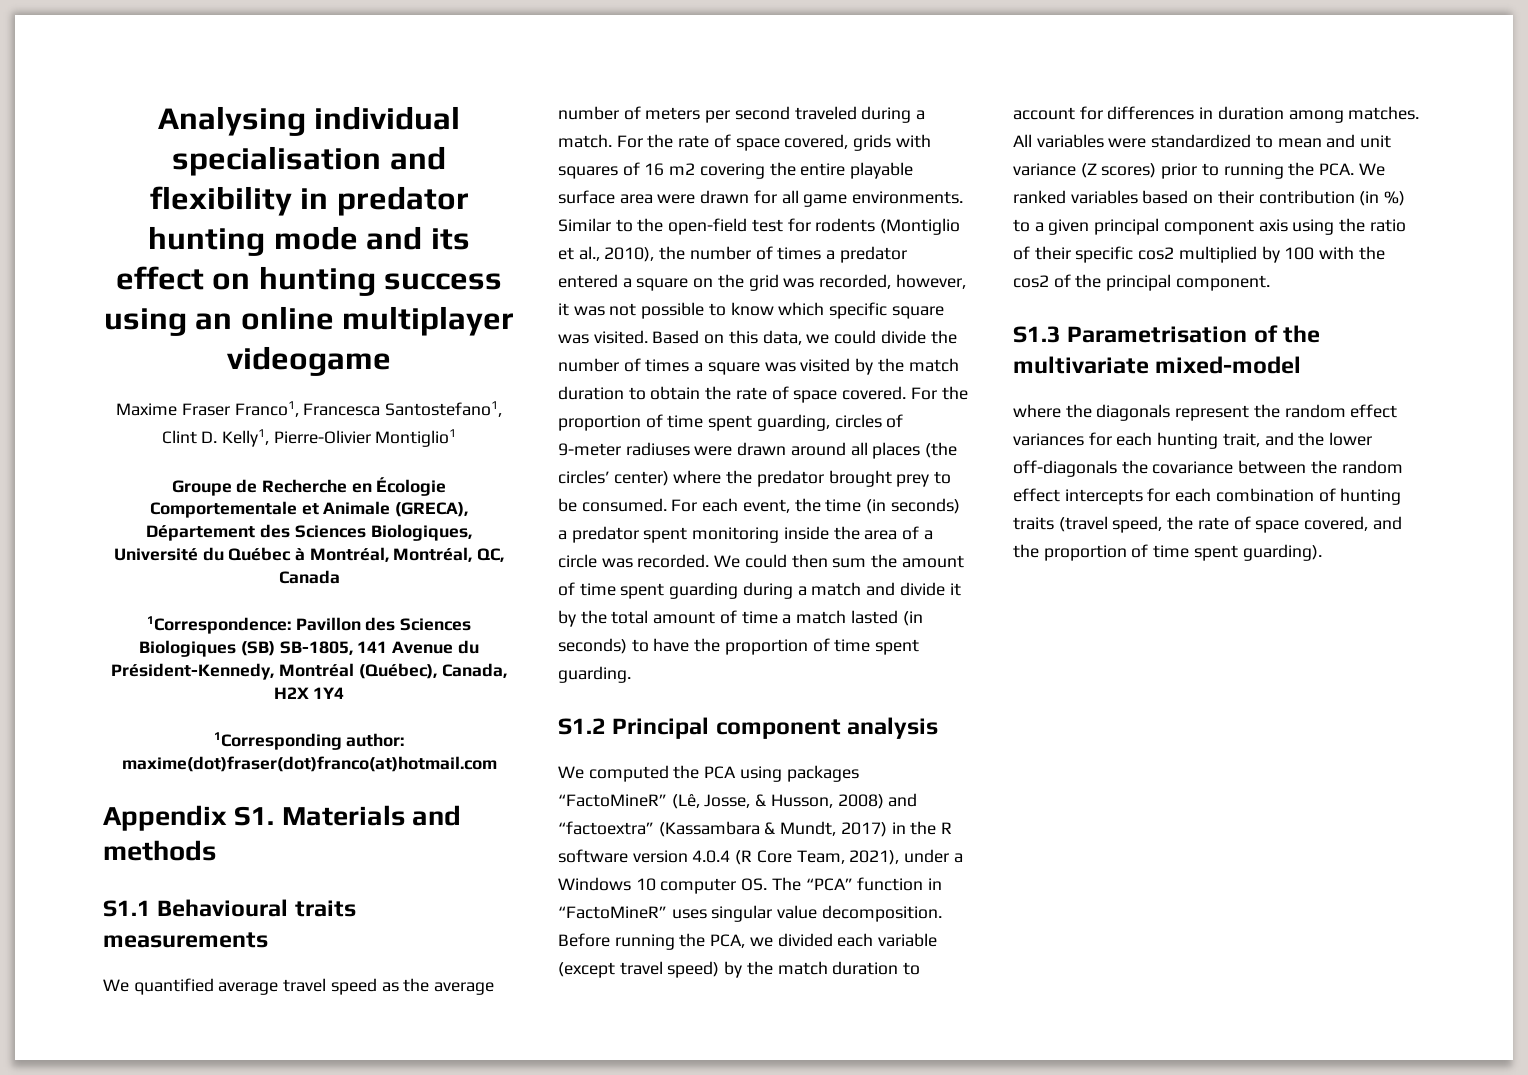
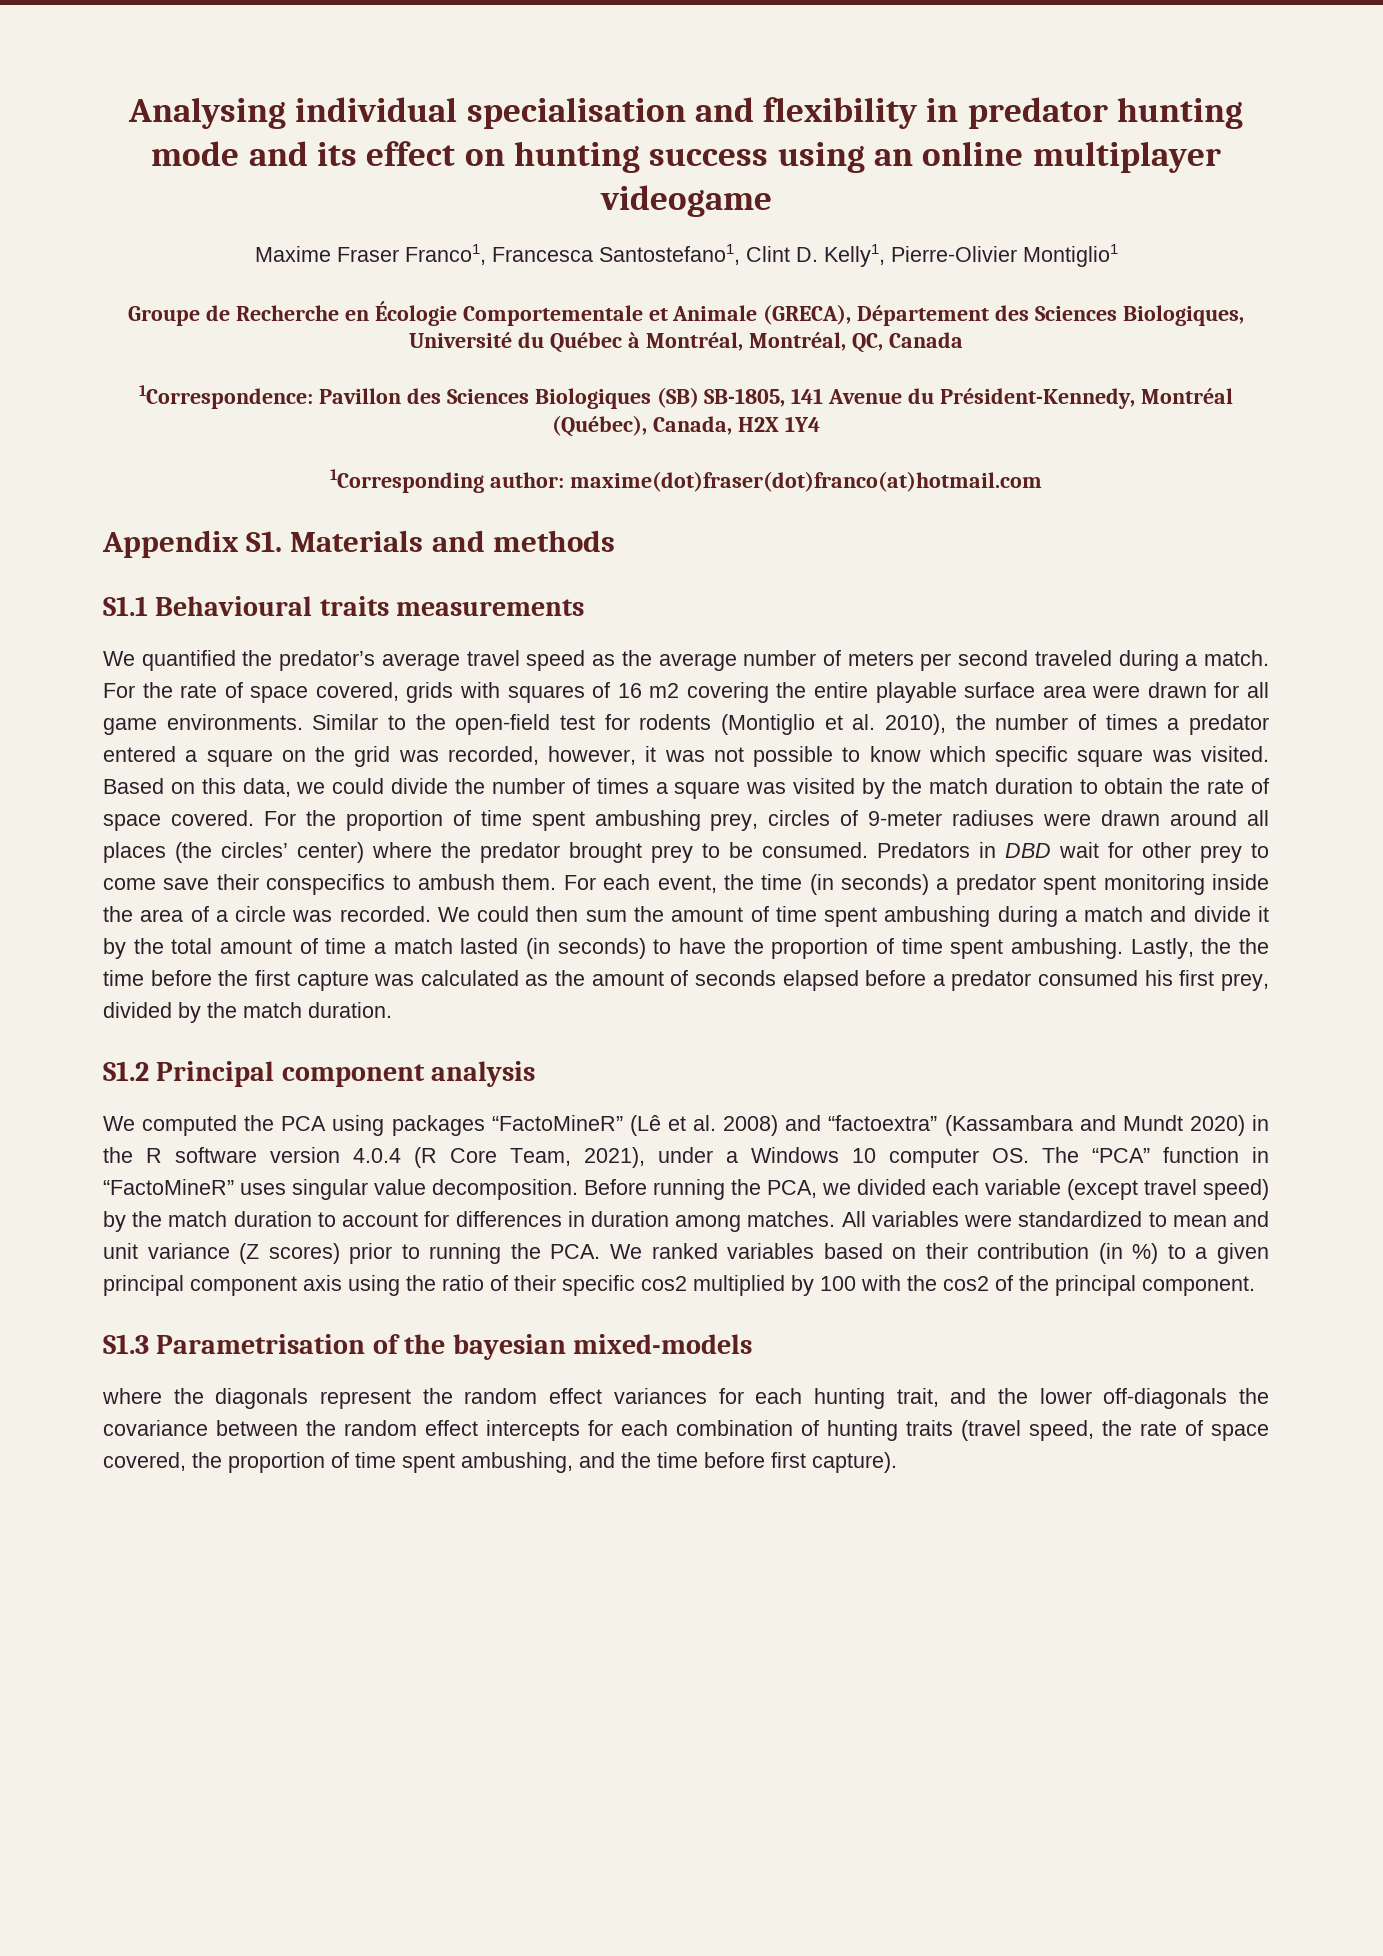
(214, 986) none -> [242,650,376,671] the predator’s
[578,246,600,261] al., -> [852,714,876,730] al.
[756,414,830,431] guarding, -> [594,810,759,831] ambushing prey,
(667, 505) none -> [877,842,1269,863] [103,874,557,895] Predators in DBD wait for other prey to come save their conspecifics to ambush them.
[669,582,739,599] guarding -> [884,906,991,927] ambushing
[558,666,631,683] guarding. -> [1010,938,1269,959] [103,970,1269,991] [103,1002,392,1023] ambushing. Lastly, the the time before the first capture was calculated as the amount of seconds elapsed before a predator consumed his first prey, divided by the match duration.
[671,794,833,809] (Lê, Josse, & Husson, -> [629,1115,717,1136] (Lê et al.
[764,821,887,837] & Mundt, 2017) -> [1079,1115,1245,1136] and Mundt 2020)
[1013,356,1302,374] multivariate mixed-model -> [452,1334,753,1360] bayesian mixed-models
[1372,516,1402,530] [1013,544,1322,561] and the proportion of time spent guarding). -> [192,1452,897,1473] the proportion of time spent ambushing, and the time before first capture).

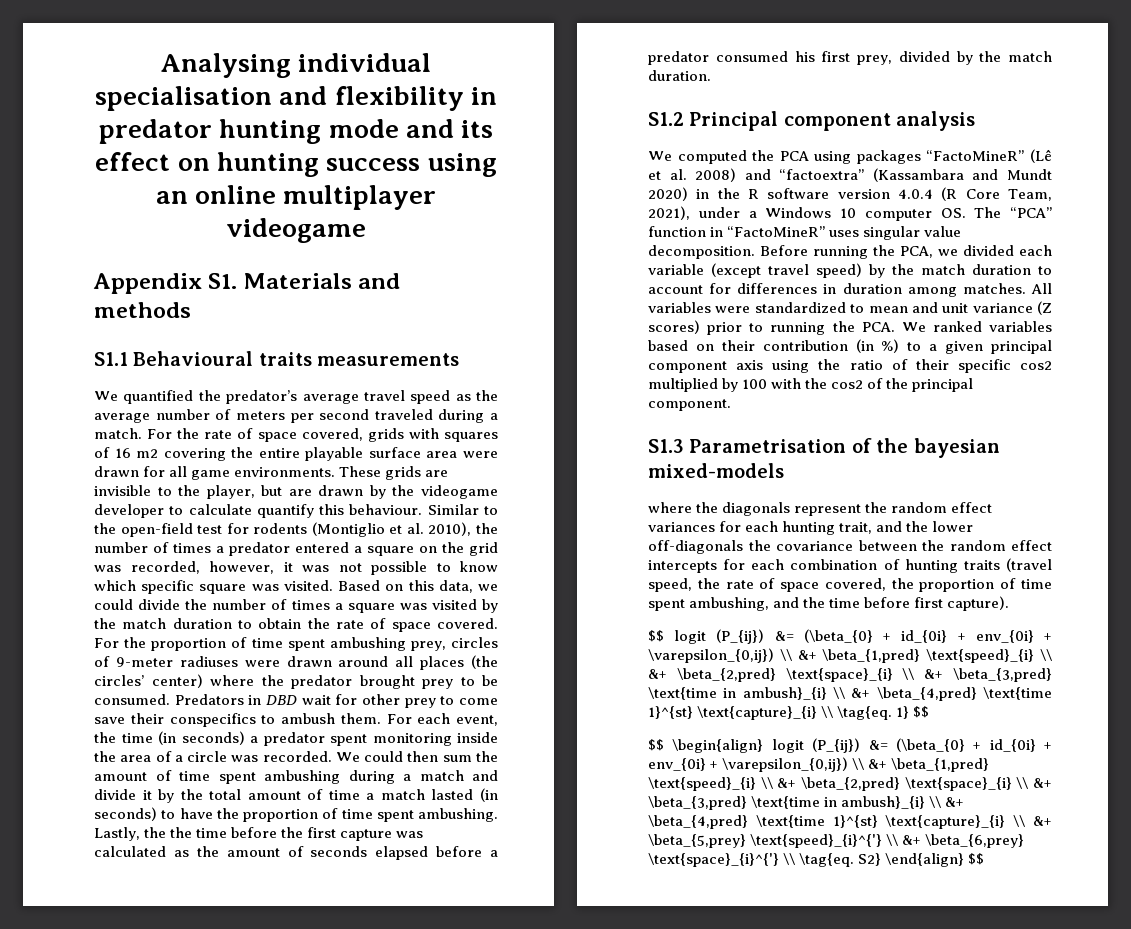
[254,244,1118,267] [127,301,1245,326] [409,332,963,353] [138,385,1234,409] [552,415,820,437] [330,469,1042,493] // Maxime Fraser Franco1, Francesca Santostefano1, Clint D. Kelly1, Pierre-Olivier Montiglio1 // Groupe de Recherche en Écologie Comportementale et Animale (GRECA), Département des Sciences Biologiques, Université du Québec à Montréal, Montréal, QC, Canada // 1Correspondence: Pavillon des Sciences Biologiques (SB) SB-1805, 141 Avenue du Président-Kennedy, Montréal (Québec), Canada, H2X 1Y4 // 1Corresponding author: maxime(dot)fraser(dot)franco(at)hotmail.com -> (366, 230) none
(303, 722) none -> [339,466,449,480] [94,485,498,499] [94,504,423,518] These grids are invisible to the player, but are drawn by the videogame developer to calculate quantify this behaviour.
(897, 1462) none -> [648,629,1052,644] [648,648,1052,663] [648,668,1052,682] [648,687,1052,701] [648,706,930,720] [648,738,1052,753] [648,757,990,772] [648,777,1052,791] [648,796,965,810] [648,815,1052,829] [648,834,1025,848] [648,853,985,867] // $$ logit (P_{ij}) &= (\beta_{0} + id_{0i} + env_{0i} + \varepsilon_{0,ij}) \\ &+ \beta_{1,pred} \text{speed}_{i} \\ &+ \beta_{2,pred} \text{space}_{i} \\ &+ \beta_{3,pred} \text{time in ambush}_{i} \\ &+ \beta_{4,pred} \text{time 1}^{st} \text{capture}_{i} \\ \tag{eq. 1} $$ // $$ \begin{align} logit (P_{ij}) &= (\beta_{0} + id_{0i} + env_{0i} + \varepsilon_{0,ij}) \\ &+ \beta_{1,pred} \text{speed}_{i} \\ &+ \beta_{2,pred} \text{space}_{i} \\ &+ \beta_{3,pred} \text{time in ambush}_{i} \\ &+ \beta_{4,pred} \text{time 1}^{st} \text{capture}_{i} \\ &+ \beta_{5,prey} \text{speed}_{i}^{'} \\ &+ \beta_{6,prey} \text{space}_{i}^{'} \\ \tag{eq. S2} \end{align} $$

